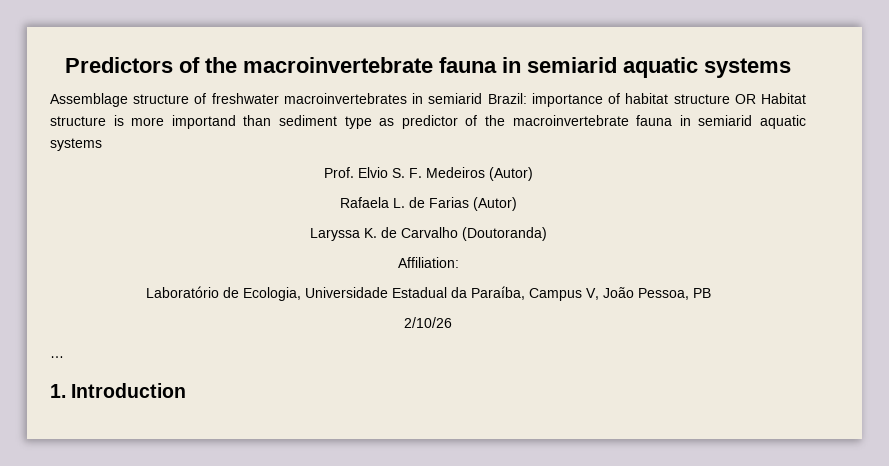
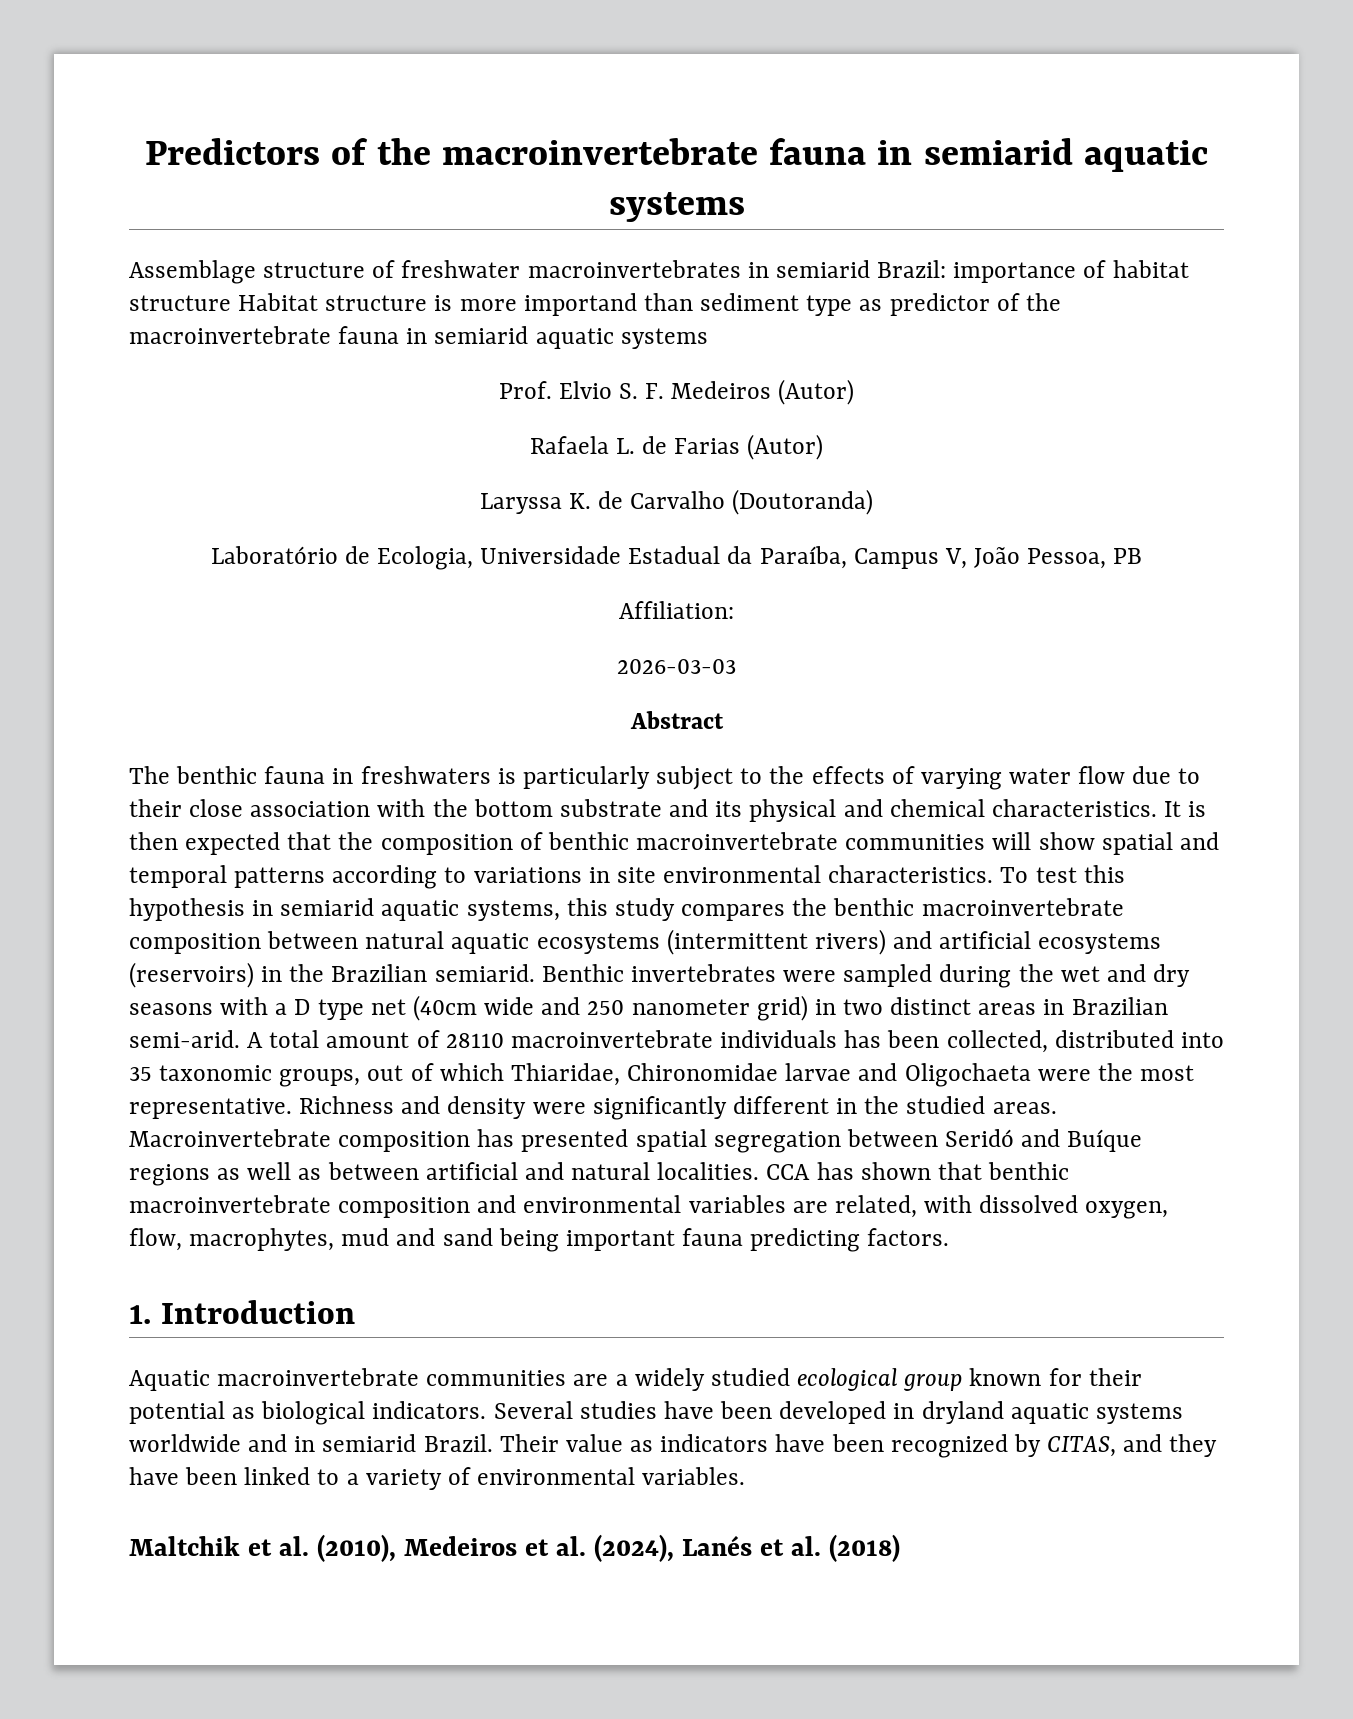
[734,94,756,104] OR -> (231, 303) none
[397,257,459,268] // Affiliation: -> (874, 502) none
[404,317,452,328] [50,356,64,358] [50,383,187,398] 2/10/26 // … // 1. Introduction -> [619,601,734,619] [617,659,736,674] [629,711,724,729] [129,766,1201,790] [129,799,1207,822] [129,832,1219,855] [129,865,1125,889] [129,898,1124,921] [129,929,1162,955] [129,962,1191,988] [129,995,1168,1021] [129,1030,1224,1053] [129,1063,1195,1087] [129,1096,1057,1120] [129,1129,1143,1153] [129,1162,1070,1186] [129,1195,1169,1219] [129,1228,950,1252] [129,1300,355,1324] [129,1368,1142,1391] [129,1401,1183,1425] [129,1434,1218,1458] [129,1467,746,1490] [129,1534,900,1562] Affiliation: // 2026-03-03 // Abstract // The benthic fauna in freshwaters is particularly subject to the effects of varying water flow due to their close association with the bottom substrate and its physical and chemical characteristics. It is then expected that the composition of benthic macroinvertebrate communities will show spatial and temporal patterns according to variations in site environmental characteristics. To test this hypothesis in semiarid aquatic systems, this study compares the benthic macroinvertebrate composition between natural aquatic ecosystems (intermittent rivers) and artificial ecosystems (reservoirs) in the Brazilian semiarid. Benthic invertebrates were sampled during the wet and dry seasons with a D type net (40cm wide and 250 nanometer grid) in two distinct areas in Brazilian semi-arid. A total amount of 28110 macroinvertebrate individuals has been collected, distributed into 35 taxonomic groups, out of which Thiaridae, Chironomidae larvae and Oligochaeta were the most representative. Richness and density were significantly different in the studied areas. Macroinvertebrate composition has presented spatial segregation between Seridó and Buíque regions as well as between artificial and natural localities. CCA has shown that benthic macroinvertebrate composition and environmental variables are related, with dissolved oxygen, flow, macrophytes, mud and sand being important fauna predicting factors. // 1. Introduction // Aquatic macroinvertebrate communities are a widely studied ecological group known for their potential as biological indicators. Several studies have been developed in dryland aquatic systems worldwide and in semiarid Brazil. Their value as indicators have been recognized by CITAS, and they have been linked to a variety of environmental variables. // Maltchik et al. (2010), Medeiros et al. (2024), Lanés et al. (2018)

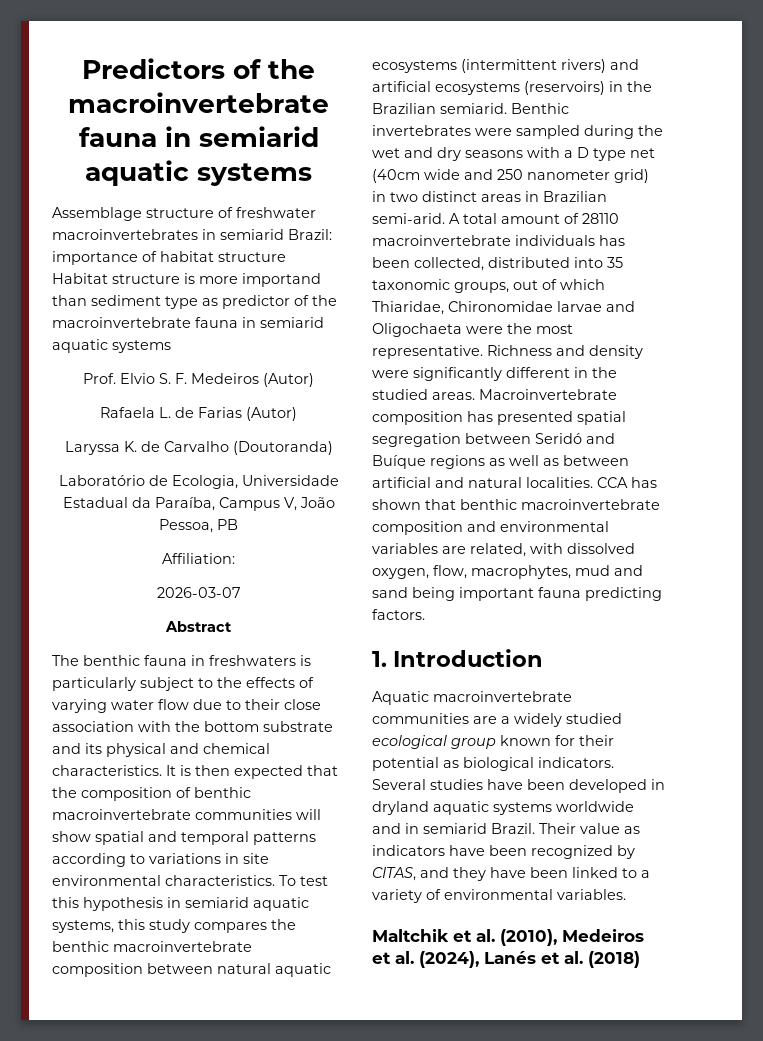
[617,659,736,674] 2026-03-03 -> [156,587,241,598] 2026-03-07

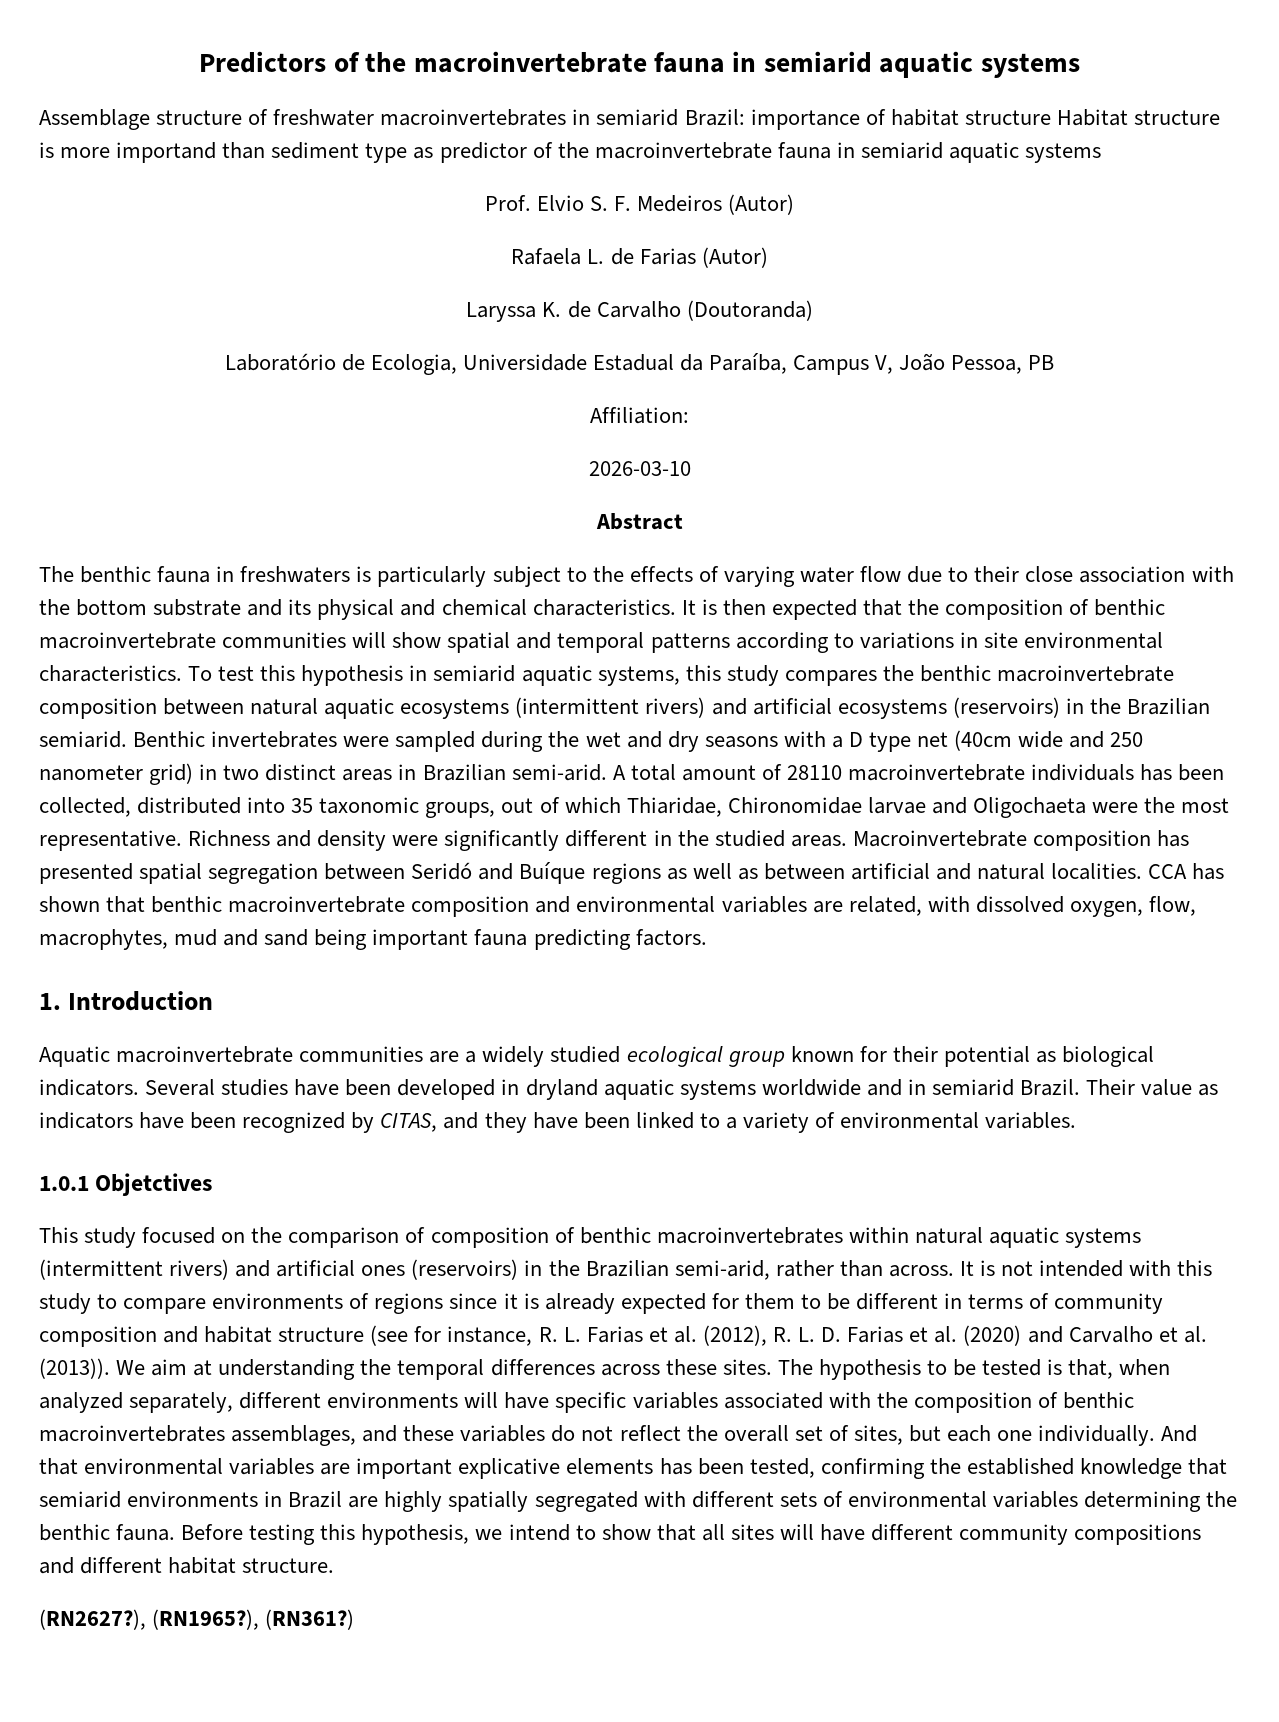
[156,587,241,598] 2026-03-07 -> [588,461,691,476] 2026-03-10
[372,929,644,946] [372,951,640,968] Maltchik et al. (2010), Medeiros et al. (2024), Lanés et al. (2018) -> [39,1173,213,1196] [39,1227,1142,1248] [39,1259,1213,1280] [39,1293,1164,1314] [39,1325,1207,1347] [39,1358,1171,1380] [39,1392,1134,1413] [39,1425,1198,1446] [39,1458,1228,1479] [39,1491,1238,1512] [39,1524,1202,1545] [39,1557,335,1574] [39,1609,355,1630] 1.0.1 Objetctives // This study focused on the comparison of composition of benthic macroinvertebrates within natural aquatic systems (intermittent rivers) and artificial ones (reservoirs) in the Brazilian semi-arid, rather than across. It is not intended with this study to compare environments of regions since it is already expected for them to be different in terms of community composition and habitat structure (see for instance, R. L. Farias et al. (2012), R. L. D. Farias et al. (2020) and Carvalho et al. (2013)). We aim at understanding the temporal differences across these sites. The hypothesis to be tested is that, when analyzed separately, different environments will have specific variables associated with the composition of benthic macroinvertebrates assemblages, and these variables do not reflect the overall set of sites, but each one individually. And that environmental variables are important explicative elements has been tested, confirming the established knowledge that semiarid environments in Brazil are highly spatially segregated with different sets of environmental variables determining the benthic fauna. Before testing this hypothesis, we intend to show that all sites will have different community compositions and different habitat structure. // (RN2627?), (RN1965?), (RN361?)

